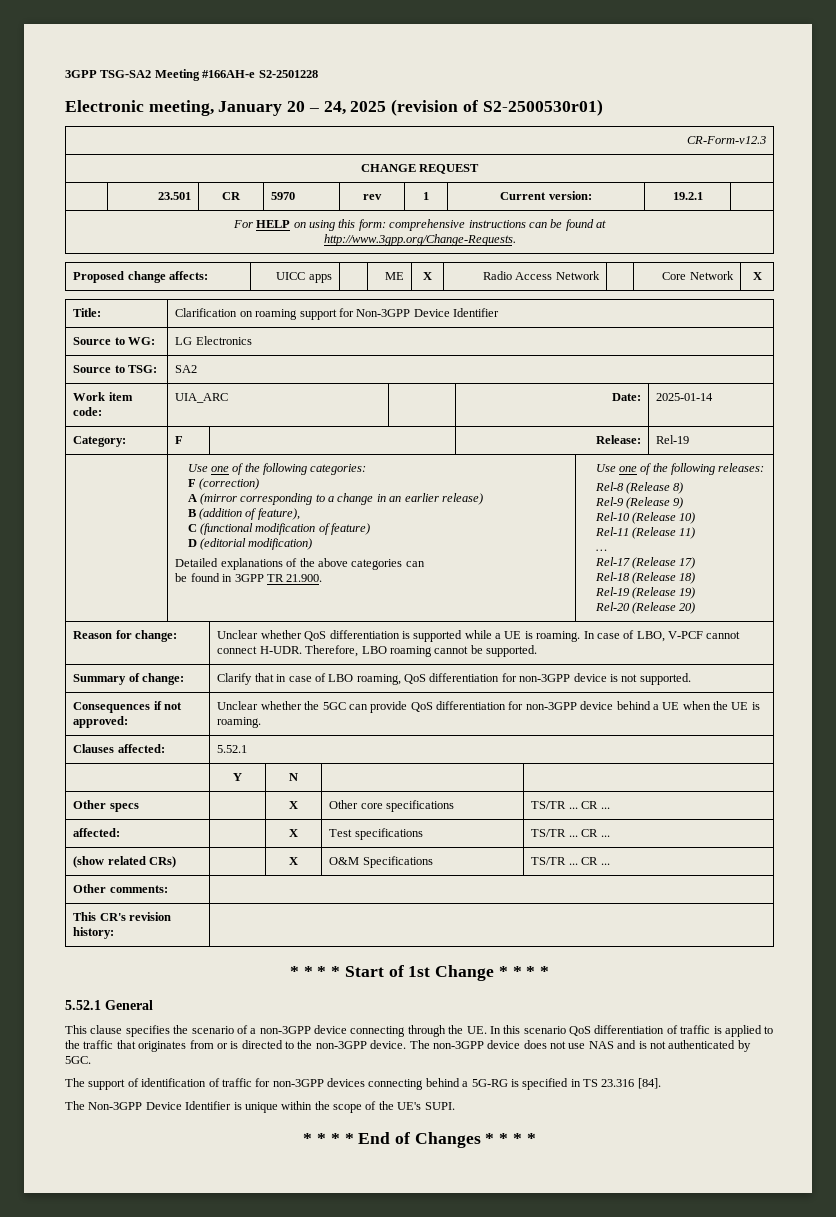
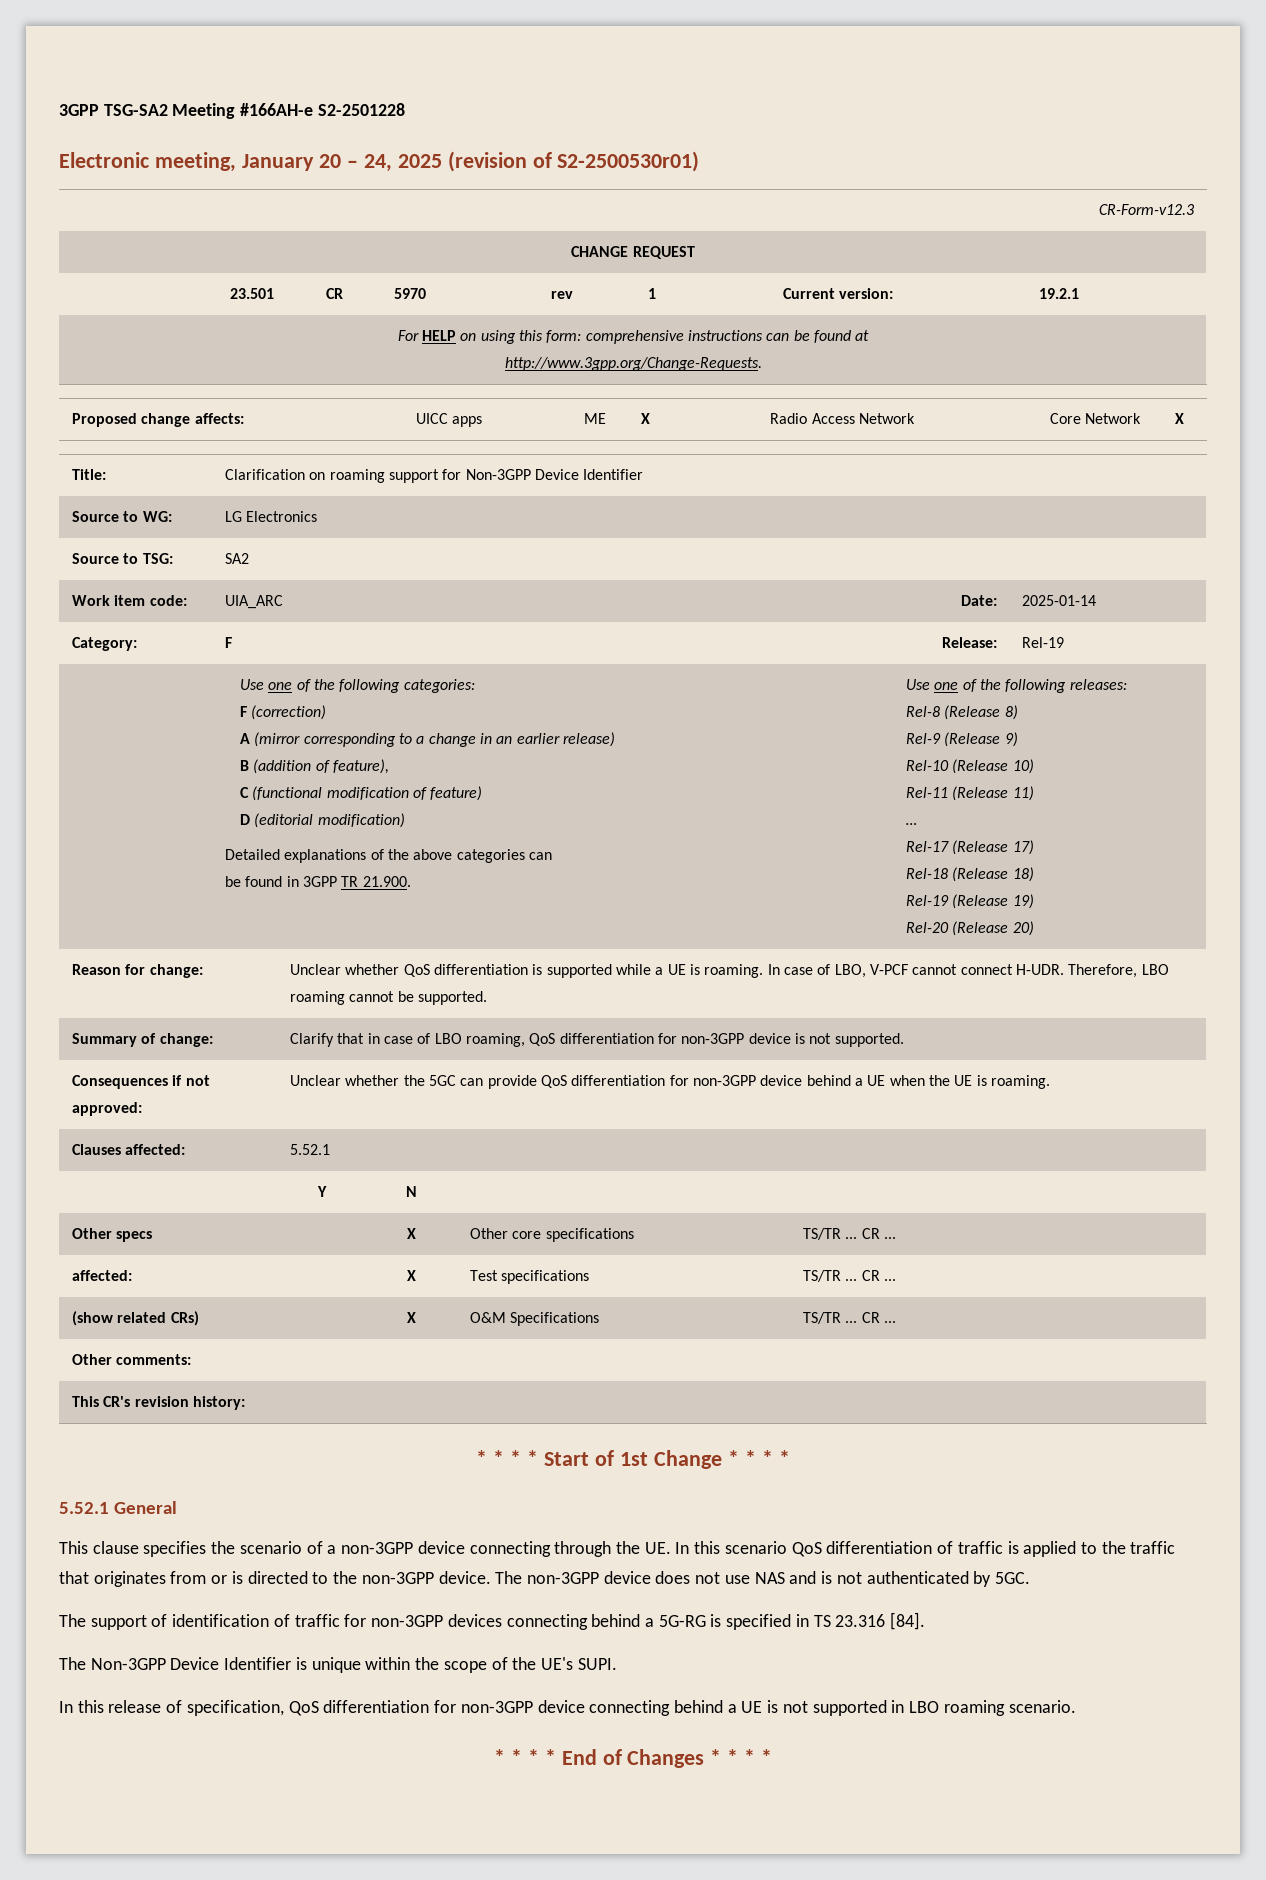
(455, 1106) none -> [59,1700,1076,1716] // In this release of specification, QoS differentiation for non-3GPP device connecting behind a UE is not supported in LBO roaming scenario.

